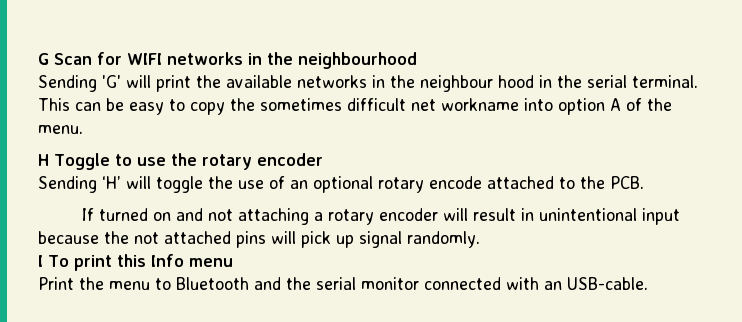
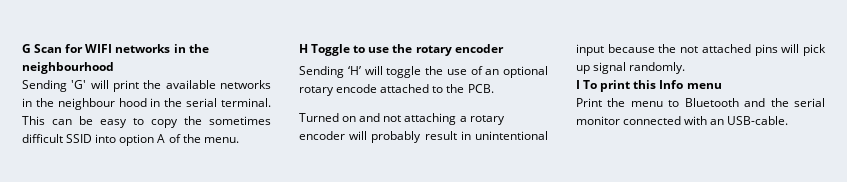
[411,98,519,111] net workname -> [66,134,93,143] SSID
[81,208,148,221] If turned -> [299,113,339,122] Turned
(468, 214) none -> [371,131,422,143] probably

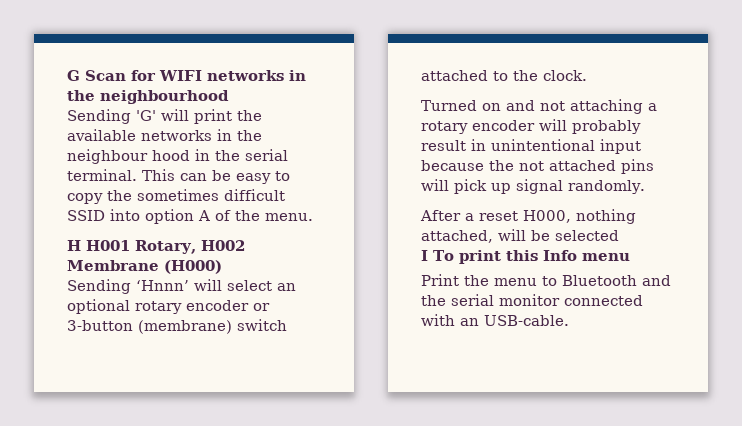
[311,44,504,56] [299,66,548,78] [299,84,378,96] Toggle to use the rotary encoder // Sending ‘H’ will toggle the use of an optional rotary encode -> [86,240,245,254] [67,260,222,274] [67,279,296,294] [67,299,270,314] [67,319,287,334] H001 Rotary, H002 Membrane (H000) // Sending ‘Hnnn’ will select an optional rotary encoder or 3-button (membrane) switch
[467,84,494,93] PCB. -> [543,70,587,81] clock.
(686, 68) none -> [420,209,636,224] [421,229,619,243] // After a reset H000, nothing attached, will be selected

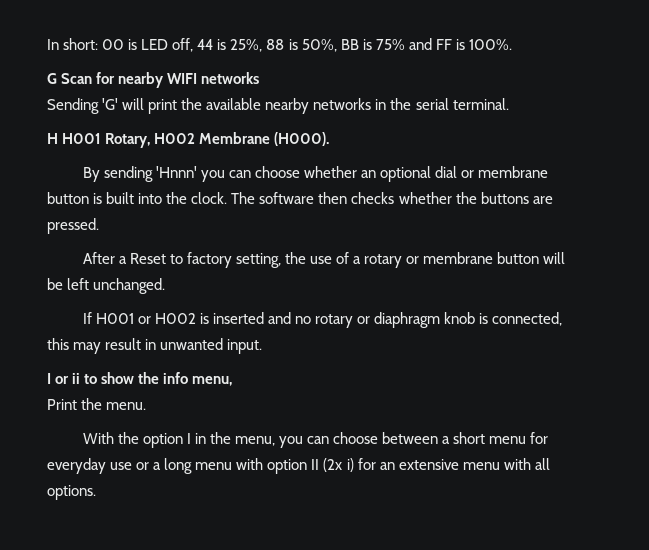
(67, 75) none -> [47,38,512,52] In short: 00 is LED off, 44 is 25%, 88 is 50%, BB is 75% and FF is 100%. //
(156, 75) none -> [118,72,165,88] nearby
[289,70,306,81] [67,90,229,104] in the neighbourhood -> (260, 78) none
[141,129,262,141] [67,149,288,164] [67,169,290,184] [67,189,285,204] [67,209,313,224] networks in the neighbour hood in the serial terminal. This can be easy to copy the sometimes difficult SSID into option A of the menu. -> [265,98,509,114] nearby networks in the serial terminal.
[164,260,222,274] [67,279,296,294] [67,299,270,314] [67,319,287,334] [421,70,587,81] [421,99,657,114] [421,119,641,134] [421,139,641,154] [421,159,654,174] [421,179,645,194] [420,209,636,224] [421,229,619,243] [421,250,630,264] [421,274,671,286] [421,294,643,306] [421,314,569,326] (H000) // Sending ‘Hnnn’ will select an optional rotary encoder or 3-button (membrane) switch attached to the clock. // Turned on and not attaching a rotary encoder will probably result in unintentional input because the not attached pins will pick up signal randomly. // After a reset H000, nothing attached, will be selected // I To print this Info menu // Print the menu to Bluetooth and the serial monitor connected with an USB-cable. -> [274,132,330,146] [82,166,549,182] [47,192,553,204] [47,218,99,234] [82,252,566,268] [47,278,166,294] [82,312,563,328] [47,338,263,354] [47,372,233,386] [47,398,147,410] [82,432,549,448] [47,458,550,474] [47,485,96,500] (H000). // By sending 'Hnnn' you can choose whether an optional dial or membrane button is built into the clock. The software then checks whether the buttons are pressed. // After a Reset to factory setting, the use of a rotary or membrane button will be left unchanged. // If H001 or H002 is inserted and no rotary or diaphragm knob is connected, this may result in unwanted input. // I or ii to show the info menu, // Print the menu. // With the option I in the menu, you can choose between a short menu for everyday use or a long menu with option II (2x i) for an extensive menu with all options.

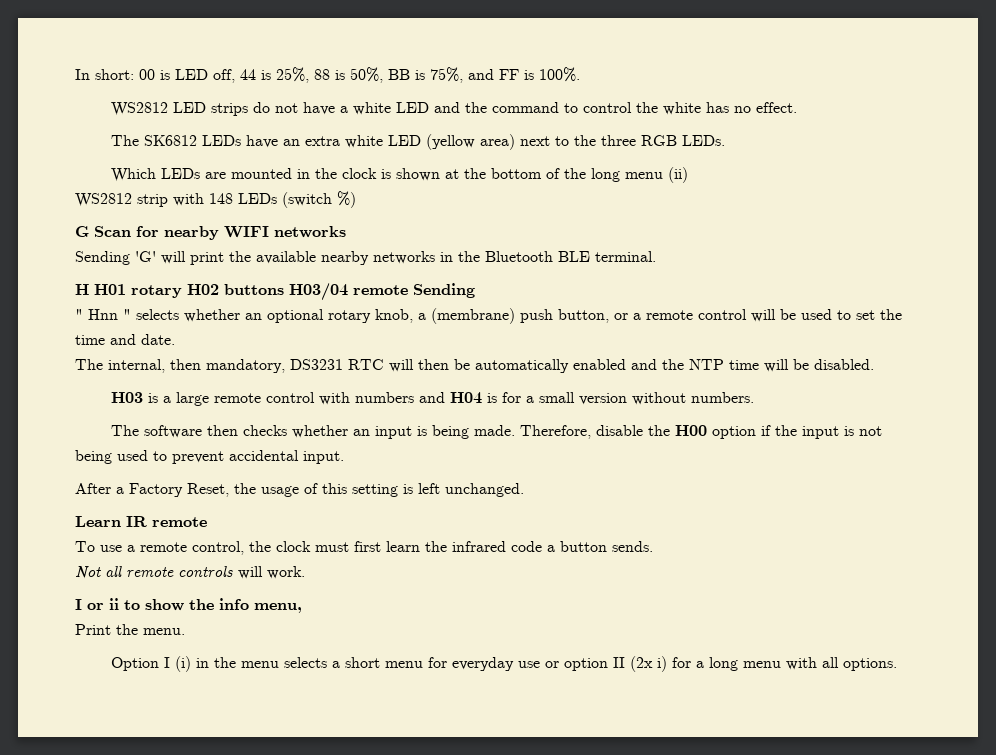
[375,39,405,50] 75% -> [430,67,463,83] 75%,
(512, 44) none -> [111,102,798,116] [111,134,726,150] [111,167,689,183] [75,191,356,208] // WS2812 LED strips do not have a white LED and the command to control the white has no effect. // The SK6812 LEDs have an extra white LED (yellow area) next to the three RGB LEDs. // Which LEDs are mounted in the clock is shown at the bottom of the long menu (ii) // WS2812 strip with 148 LEDs (switch %)
[415,98,449,110] serial -> [485,251,590,262] Bluetooth BLE
[62,132,330,148] [82,166,549,182] [47,192,228,204] H001 Rotary, H002 Membrane (H000). // By sending 'Hnnn' you can choose whether an optional dial or membrane button is built into the clock. -> [94,283,475,301] [75,308,902,324] [75,334,175,345] [75,359,874,373] [111,392,755,406] H01 rotary H02 buttons H03/04 remote Sending // " Hnn " selects whether an optional rotary knob, a (membrane) push button, or a remote control will be used to set the time and date. // The internal, then mandatory, DS3231 RTC will then be automatically enabled and the NTP time will be disabled. // H03 is a large remote control with numbers and H04 is for a small version without numbers. //
[455,192,553,204] [47,218,99,234] [82,252,566,268] [47,278,166,294] [82,312,563,328] [47,338,263,354] the buttons are pressed. // After a Reset to factory setting, the use of a rotary or membrane button will be left unchanged. // If H001 or H002 is inserted and no rotary or diaphragm knob is connected, this may result in unwanted input. -> [353,425,883,439] [75,450,344,464] [75,483,524,497] [75,516,207,527] [75,541,653,555] [75,566,305,579] an input is being made. Therefore, disable the H00 option if the input is not being used to prevent accidental input. // After a Factory Reset, the usage of this setting is left unchanged. // Learn IR remote // To use a remote control, the clock must first learn the infrared code a button sends. // Not all remote controls will work.
[82,432,439,448] With the option I in the menu, you can choose between -> [111,656,328,672] Option I (i) in the menu selects
[153,458,264,474] a long menu with -> (560, 664) none
[379,459,459,470] an extensive -> [696,657,739,671] a long

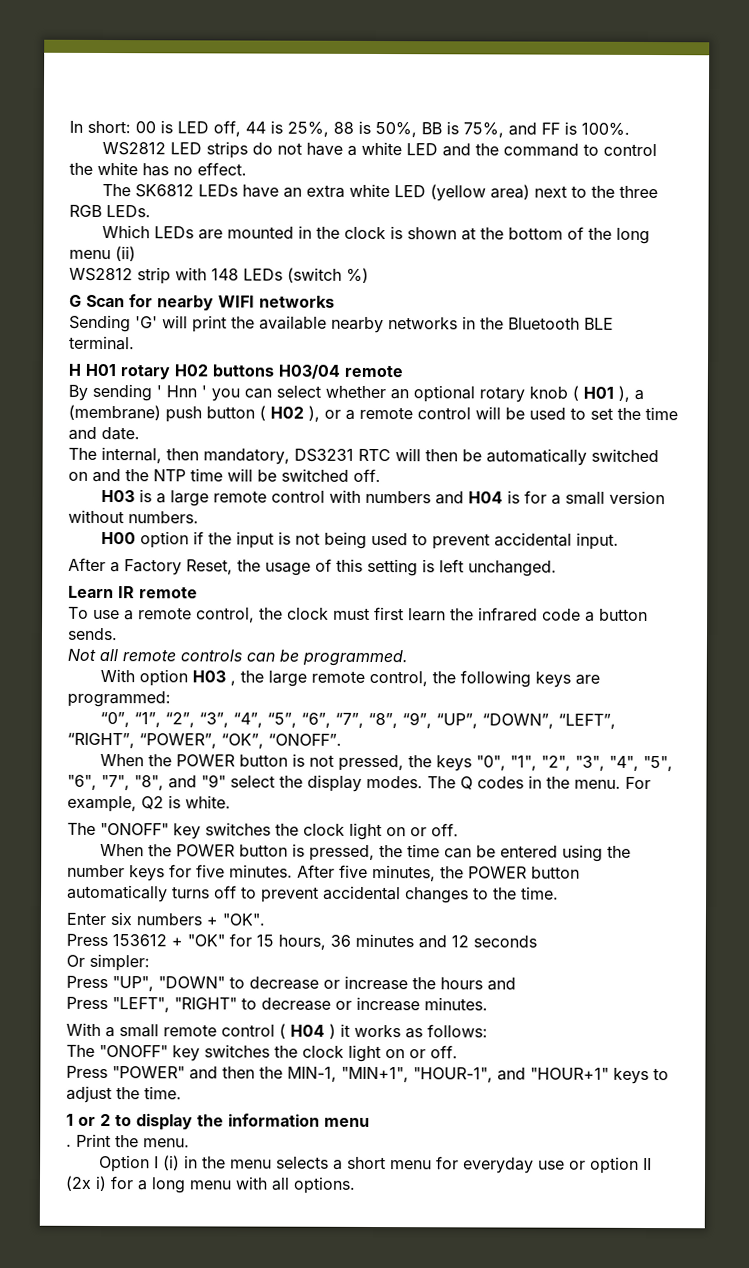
[413,283,475,298] [75,308,609,324] Sending // " Hnn " selects whether an optional rotary knob, a (membrane) push button, -> [68,383,644,403] [68,404,320,423] // By sending ' Hnn ' you can select whether an optional rotary knob ( H01 ), a (membrane) push button ( H02 ),
[573,359,626,370] enabled -> [591,448,659,463] [68,471,88,481] switched on
[814,359,874,370] disabled. -> [281,468,381,483] switched off.
[111,425,671,439] The software then checks whether an input is being made. Therefore, disable the -> (199, 517) none
[238,566,305,579] [75,598,302,613] will work. // I or ii to show the info menu, // -> [246,649,408,667] [100,668,601,688] [67,690,171,708] [100,711,617,729] [67,732,342,749] [100,753,674,772] [67,774,651,792] [67,795,231,813] [67,822,459,841] [100,843,632,862] [67,864,580,882] [67,884,559,904] [66,912,265,926] [66,933,537,950] [66,953,150,972] [66,975,516,992] [66,996,488,1013] [66,1022,488,1039] [66,1044,458,1063] [66,1065,669,1085] [66,1085,182,1104] [66,1113,370,1131] [66,1143,72,1147] can be programmed. // With option H03 , the large remote control, the following keys are programmed: // “0”, “1”, “2”, “3”, “4”, “5”, “6”, “7”, “8”, “9”, “UP”, “DOWN”, “LEFT”, “RIGHT”, “POWER”, “OK”, “ONOFF”. // When the POWER button is not pressed, the keys "0", "1", "2", "3", "4", "5", "6", "7", "8", and "9" select the display modes. The Q codes in the menu. For example, Q2 is white. // The "ONOFF" key switches the clock light on or off. // When the POWER button is pressed, the time can be entered using the number keys for five minutes. After five minutes, the POWER button automatically turns off to prevent accidental changes to the time. // Enter six numbers + "OK". // Press 153612 + "OK" for 15 hours, 36 minutes and 12 seconds // Or simpler: // Press "UP", "DOWN" to decrease or increase the hours and // Press "LEFT", "RIGHT" to decrease or increase minutes. // With a small remote control ( H04 ) it works as follows: // The "ONOFF" key switches the clock light on or off. // Press "POWER" and then the MIN-1, "MIN+1", "HOUR-1", and "HOUR+1" keys to adjust the time. // 1 or 2 to display the information menu // .

